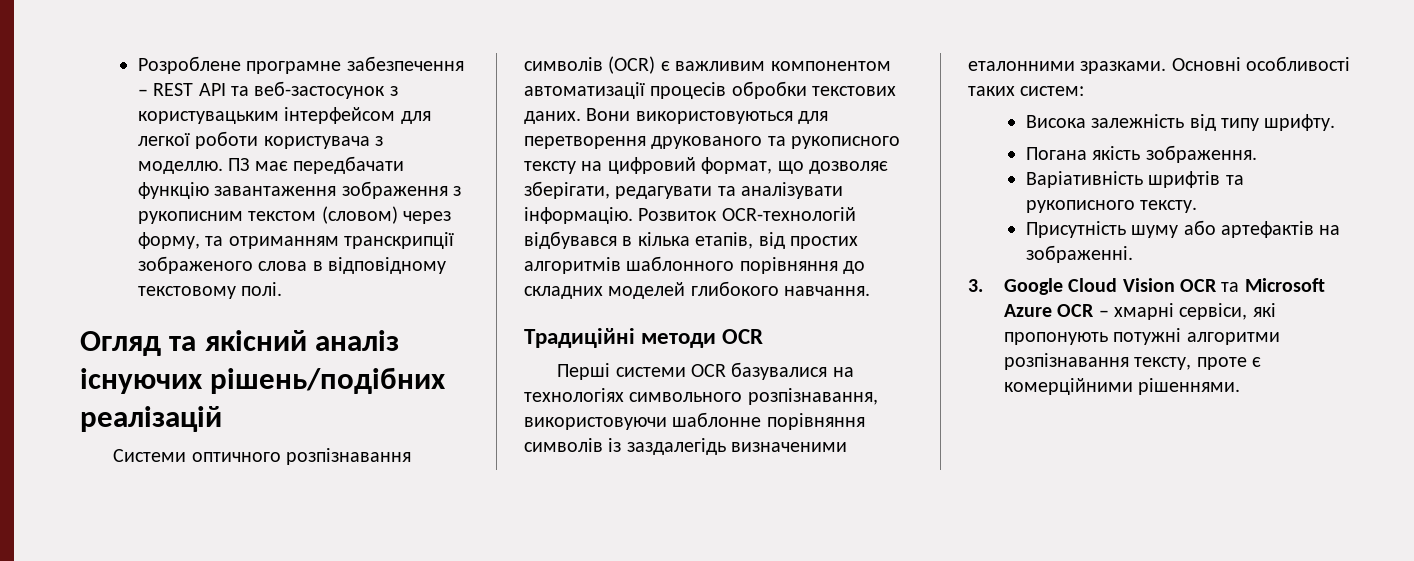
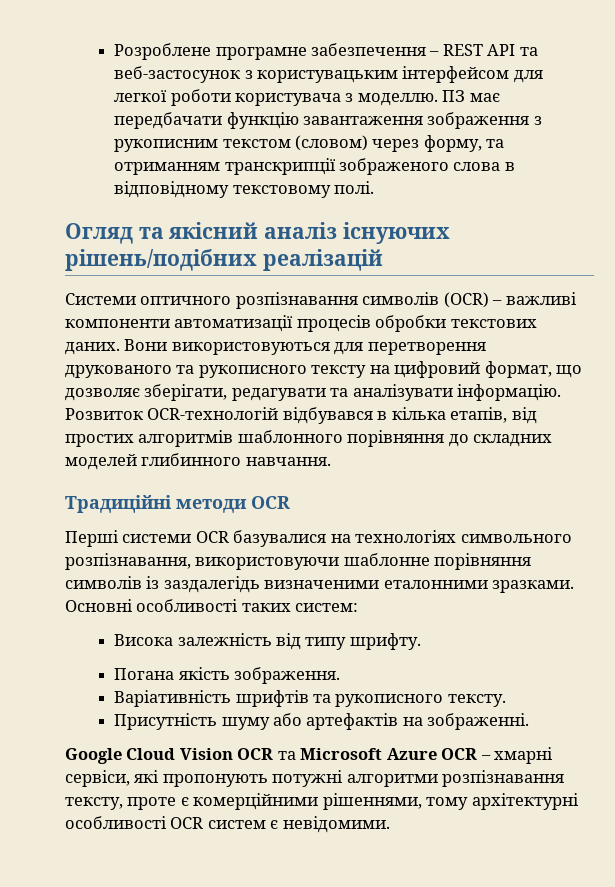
[660,61,891,71] є важливим компонентом -> [492,292,577,305] [65,319,170,328] – важливі компоненти
[690,281,779,296] глибокого -> [141,453,242,466] глибинного
[968,279,983,292] 3. -> (530, 721) none
[1138,378,1241,395] рішеннями. -> [322,793,579,810] [65,816,390,833] рішеннями, тому архітектурні особливості OCR систем є невідомими.

